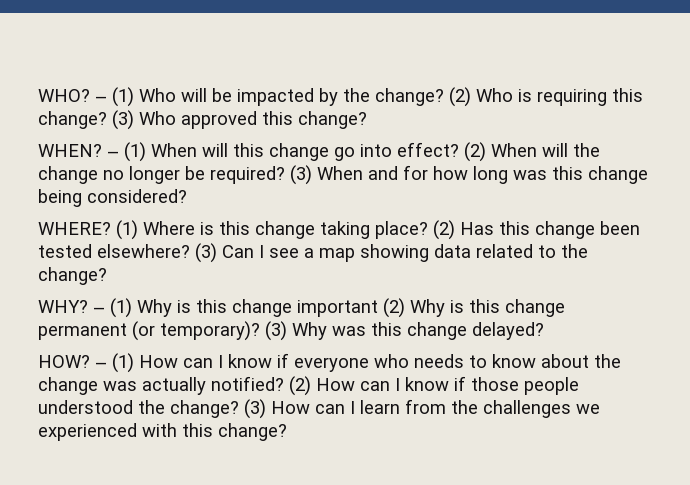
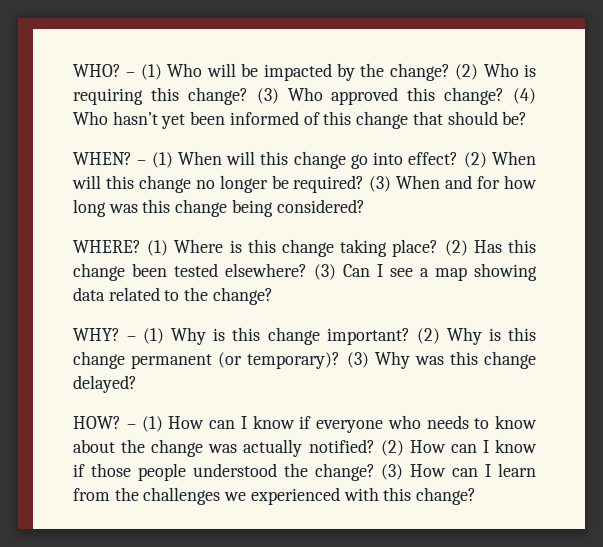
(367, 120) none -> [513,88,536,104] [73,111,528,129] (4) Who hasn’t yet been informed of this change that should be?
[573,143,600,157] the -> [105,175,134,189] this
[297,300,378,317] important -> [326,328,410,345] important?

